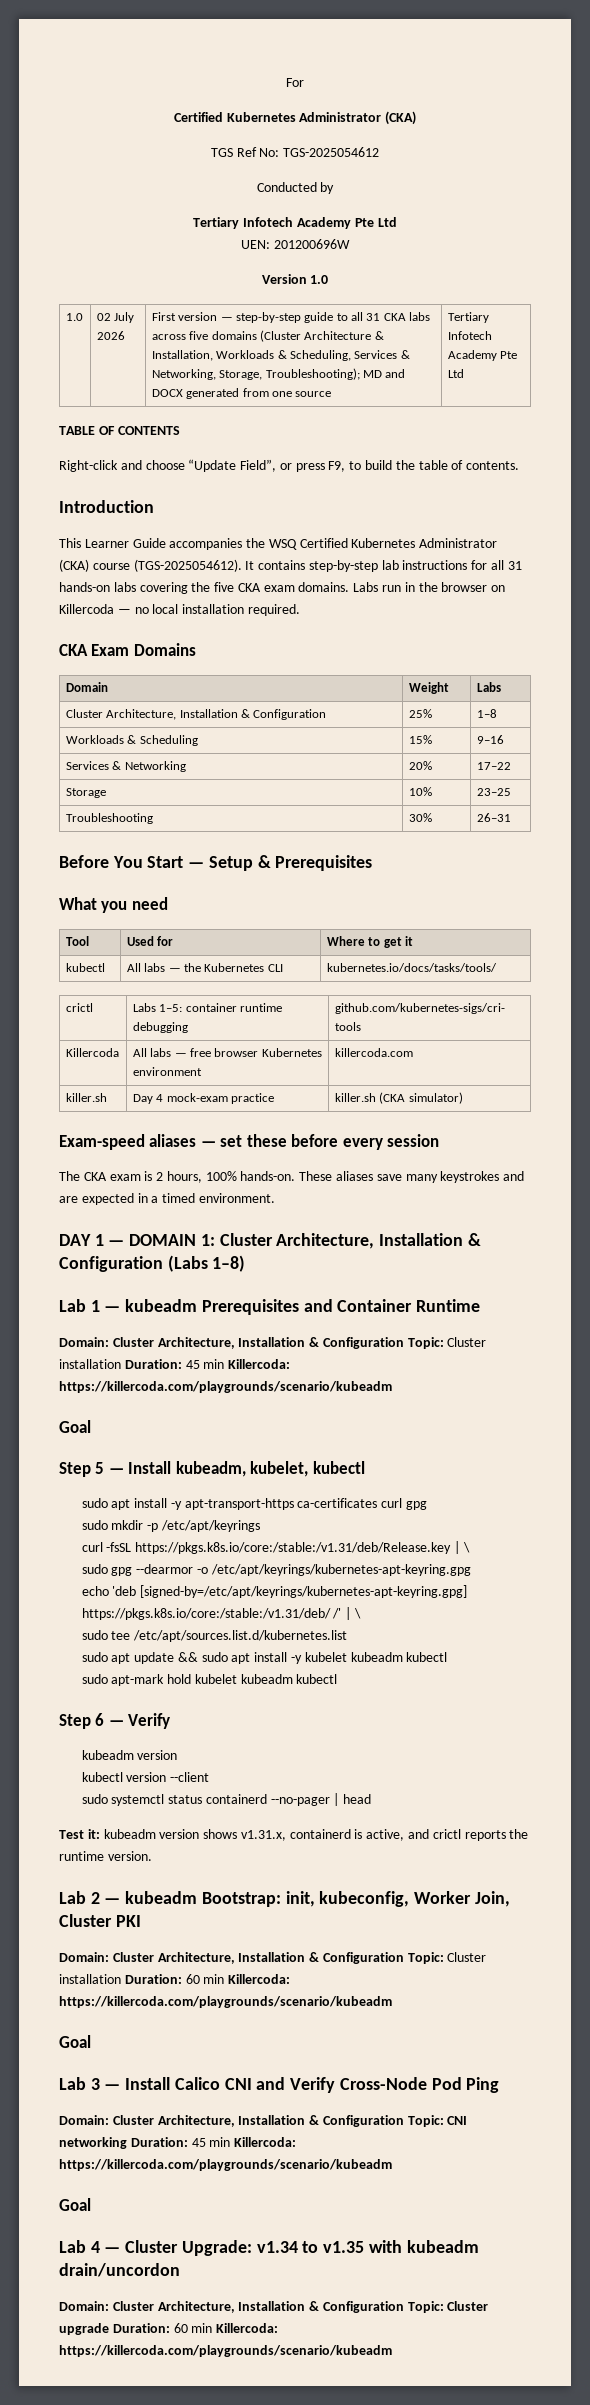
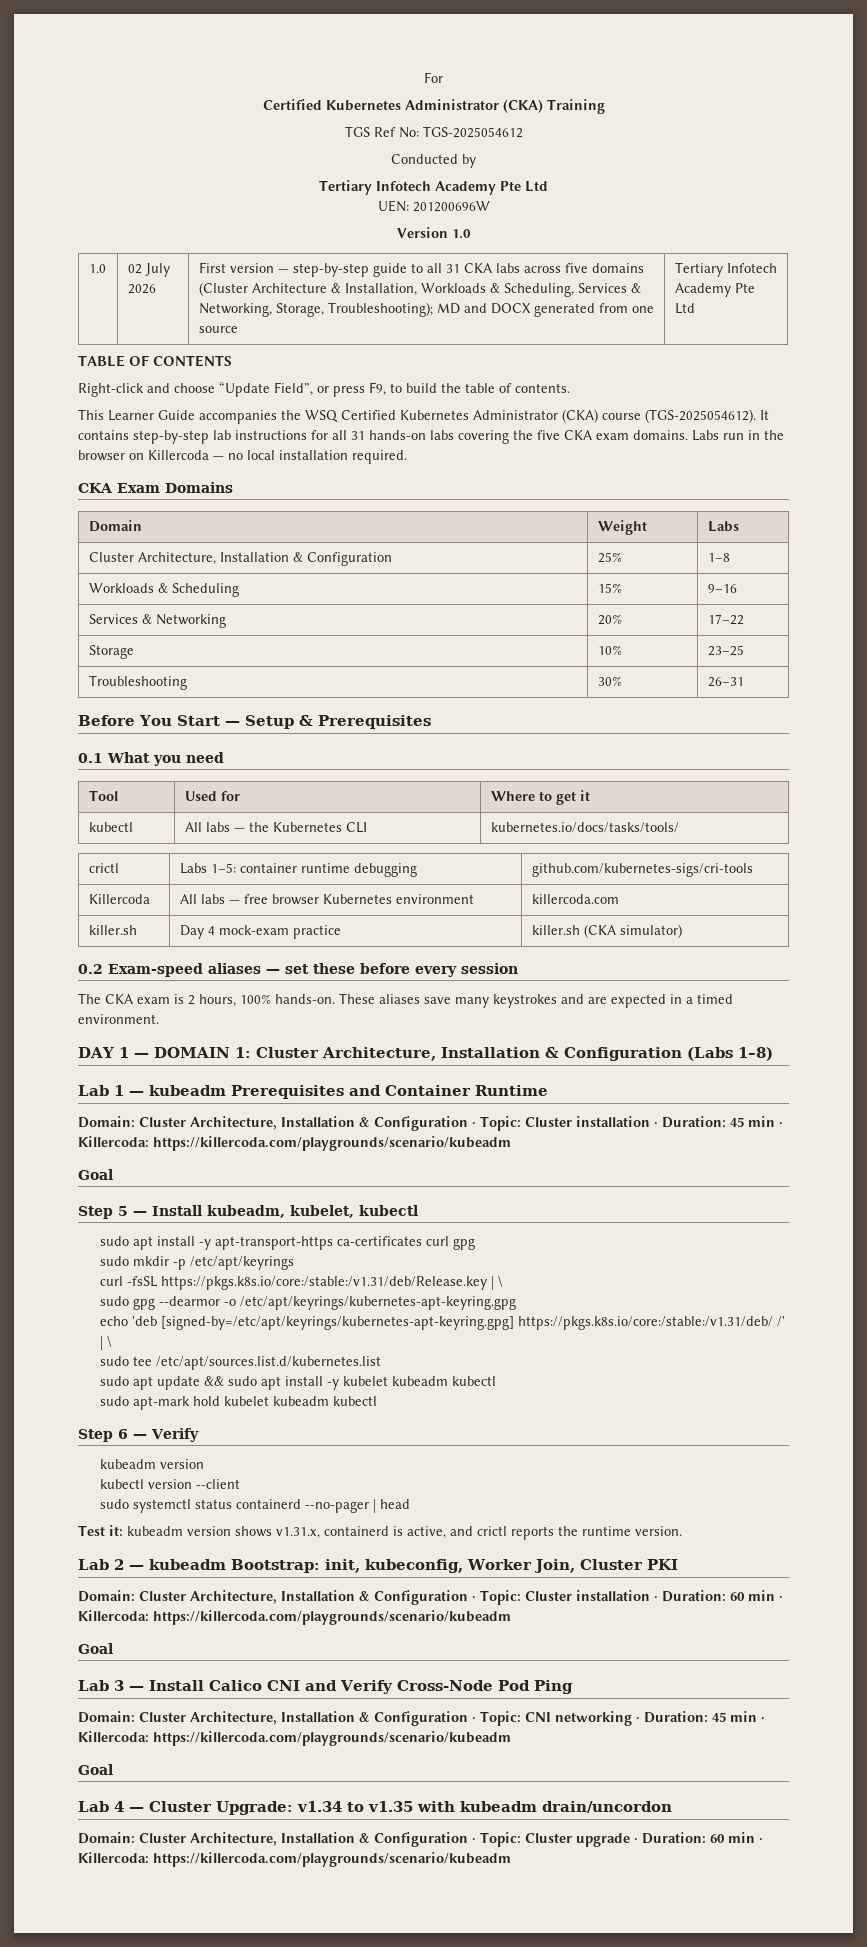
(417, 118) none -> [546,99,605,114] Training
[59,500,154,513] // Introduction -> (570, 388) none
(373, 863) none -> [78,753,103,763] 0.1
(463, 1098) none -> [78,964,103,974] 0.2
[407,1337,487,1349] [59,1359,225,1369] Topic: Cluster installation Duration: 45 min -> [472,1116,783,1131] · Topic: Cluster installation · Duration: 45 min ·
[407,1952,487,1964] [59,1974,225,1984] Topic: Cluster installation Duration: 60 min -> [472,1590,783,1605] · Topic: Cluster installation · Duration: 60 min ·
(404, 2121) none -> [472,1717,476,1722] ·
[130,2137,231,2147] Duration: 45 min -> [636,1711,765,1723] · Duration: 45 min ·
(404, 2307) none -> [472,1838,476,1843] ·
[112,2323,213,2333] Duration: 60 min -> [634,1832,763,1844] · Duration: 60 min ·

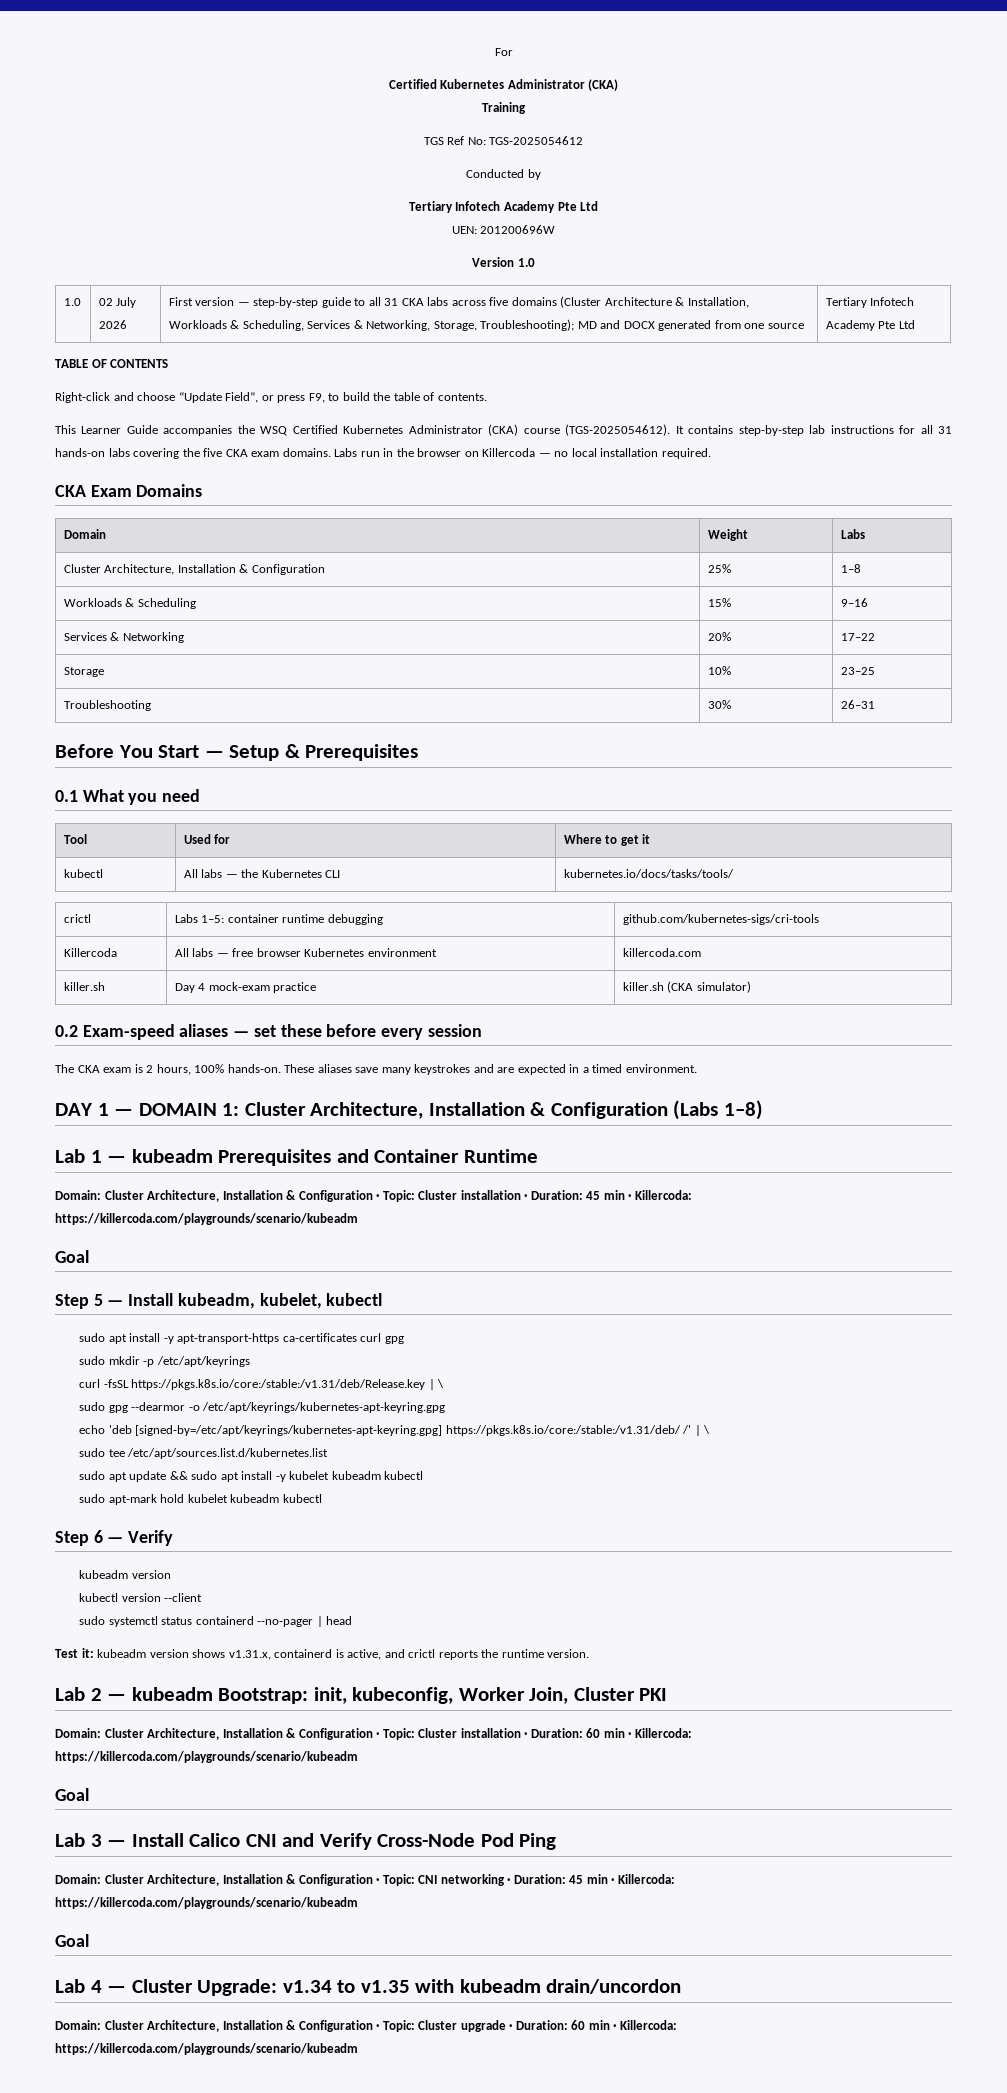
(543, 106) none -> (619, 85) //

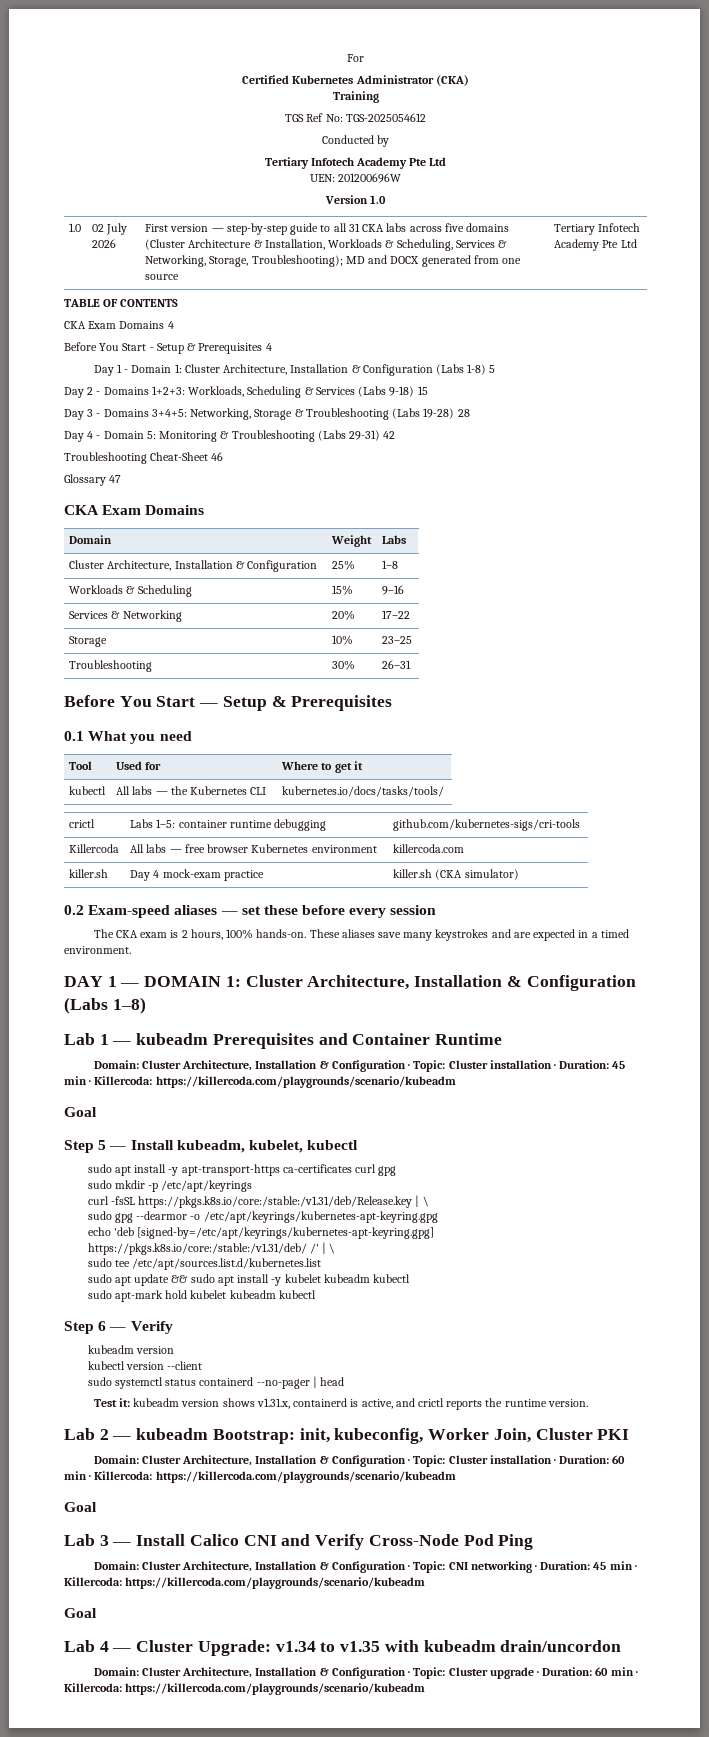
[55,392,487,403] [55,424,953,436] [55,448,711,459] Right-click and choose “Update Field”, or press F9, to build the table of contents. // This Learner Guide accompanies the WSQ Certified Kubernetes Administrator (CKA) course (TGS-2025054612). It contains step-by-step lab instructions for all 31 hands-on labs covering the five CKA exam domains. Labs run in the browser on Killercoda — no local installation required. -> [64,321,174,329] [64,342,272,354] [93,364,496,376] [64,386,428,398] [64,408,470,420] [64,430,396,442] [64,452,224,464] [64,474,122,486] CKA Exam Domains 4 // Before You Start - Setup & Prerequisites 4 // Day 1 - Domain 1: Cluster Architecture, Installation & Configuration (Labs 1-8) 5 // Day 2 - Domains 1+2+3: Workloads, Scheduling & Services (Labs 9-18) 15 // Day 3 - Domains 3+4+5: Networking, Storage & Troubleshooting (Labs 19-28) 28 // Day 4 - Domain 5: Monitoring & Troubleshooting (Labs 29-31) 42 // Troubleshooting Cheat-Sheet 46 // Glossary 47

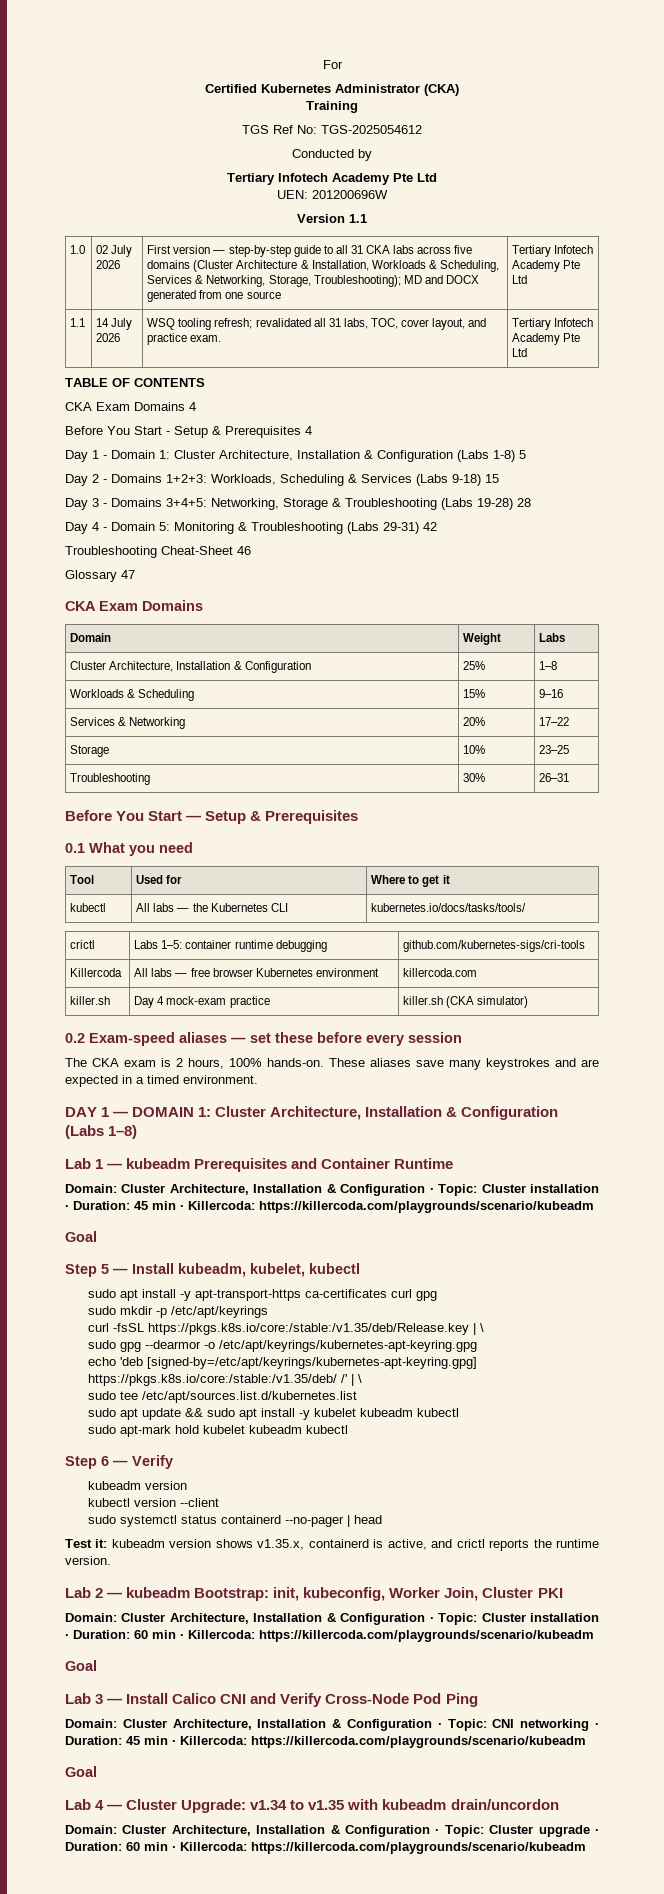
[370,195,387,204] 1.0 -> [349,214,367,223] 1.1
(637, 243) none -> [70,318,86,327] [96,318,133,330] [96,333,121,342] [147,318,487,330] [147,333,222,345] [512,318,594,330] [512,333,581,345] [512,348,528,357] // 1.1 | 14 July 2026 | WSQ tooling refresh; revalidated all 31 labs, TOC, cover layout, and practice exam. | Tertiary Infotech Academy Pte Ltd
[138,1196,413,1208] https://pkgs.k8s.io/core:/stable:/v1.31/deb/Release.key -> [147,1323,469,1335] https://pkgs.k8s.io/core:/stable:/v1.35/deb/Release.key
[87,1243,307,1255] https://pkgs.k8s.io/core:/stable:/v1.31/deb/ -> [87,1374,337,1386] https://pkgs.k8s.io/core:/stable:/v1.35/deb/
[256,1398,290,1409] v1.31.x, -> [257,1539,305,1550] v1.35.x,

